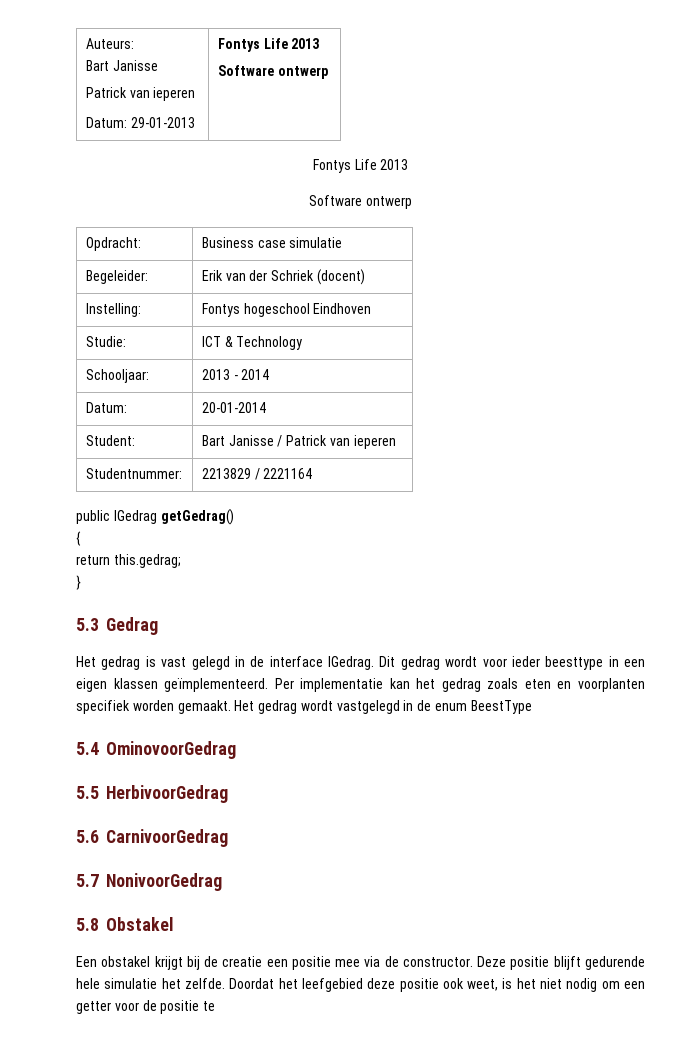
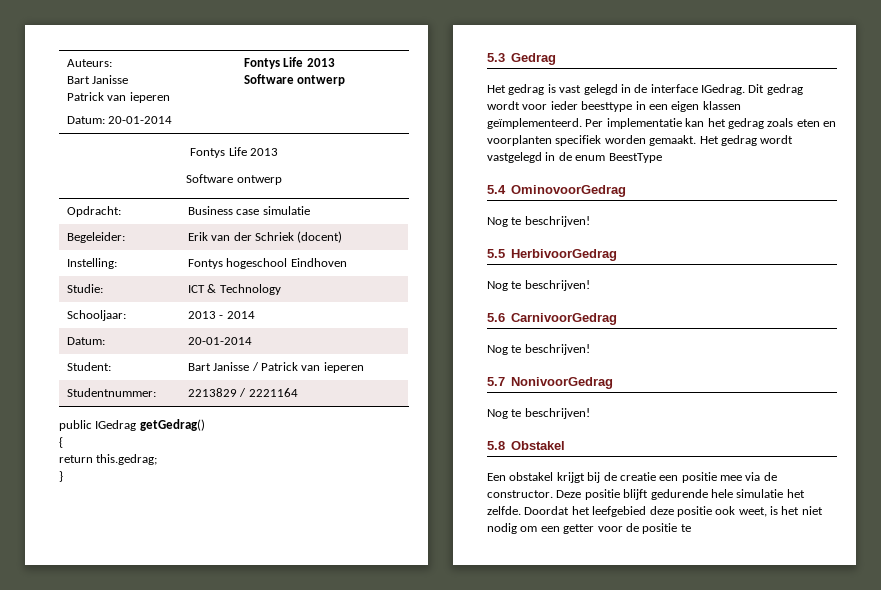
[130,117,195,128] 29-01-2013 -> [108,116,173,124] 20-01-2014
(236, 750) none -> [487,216,590,227] // Nog te beschrijven!
(228, 794) none -> [487,280,590,291] // Nog te beschrijven!
(228, 838) none -> [487,344,590,355] // Nog te beschrijven!
(222, 882) none -> [487,408,590,419] // Nog te beschrijven!

